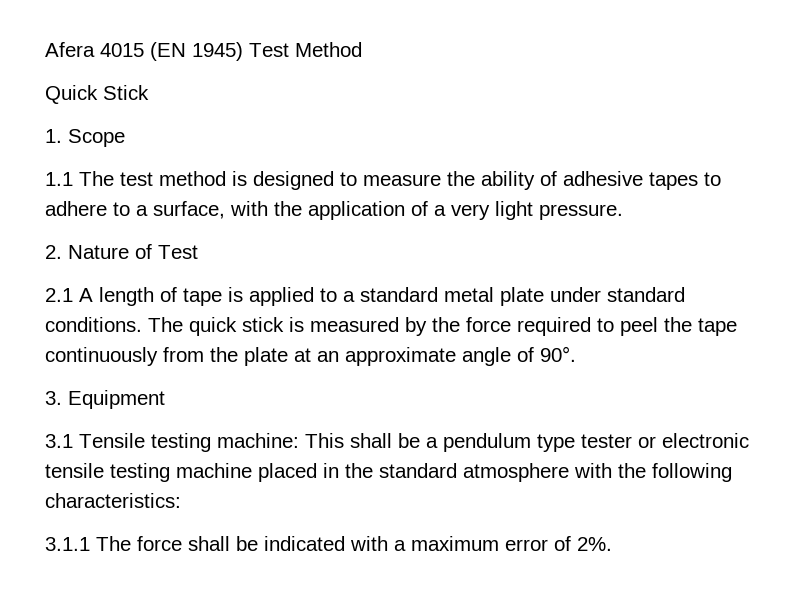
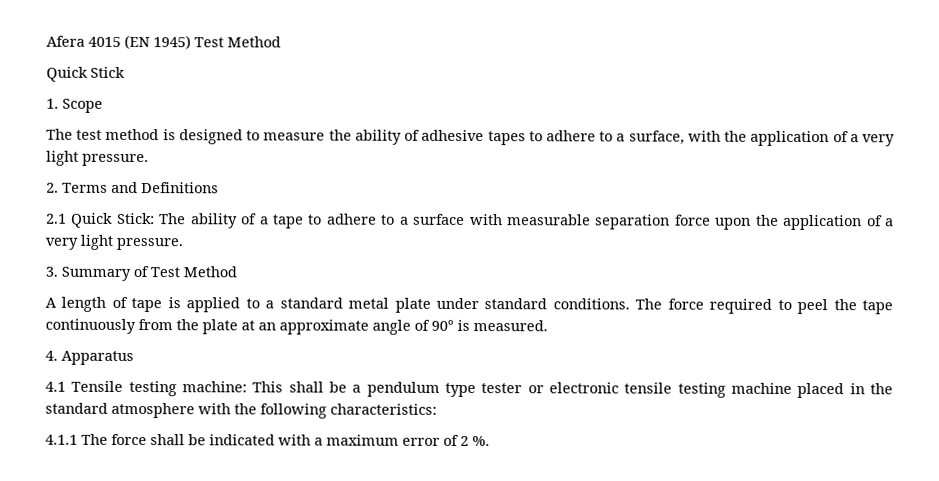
[45,172,73,186] 1.1 -> (103, 105) none
[68,245,129,259] Nature -> [62,181,219,194] [46,212,895,231] [45,234,184,251] [45,266,131,281] Terms and Definitions // 2.1 Quick Stick: The ability of a tape to adhere to a surface with measurable separation force upon the application of a very light pressure. // 3. Summary
[45,288,73,302] // 2.1 -> [183,266,237,278] Method //
[189,317,460,336] quick stick is measured by the -> (663, 304) none
[540,346,576,362] [45,390,165,409] [45,434,73,448] 90°. // 3. Equipment // 3.1 -> [431,319,548,332] [45,350,134,366] [45,381,66,392] 90° is measured. // 4. Apparatus // 4.1
[45,537,90,551] 3.1.1 -> [45,434,78,445] 4.1.1
[577,537,612,551] 2%. -> [460,435,490,447] 2 %.

